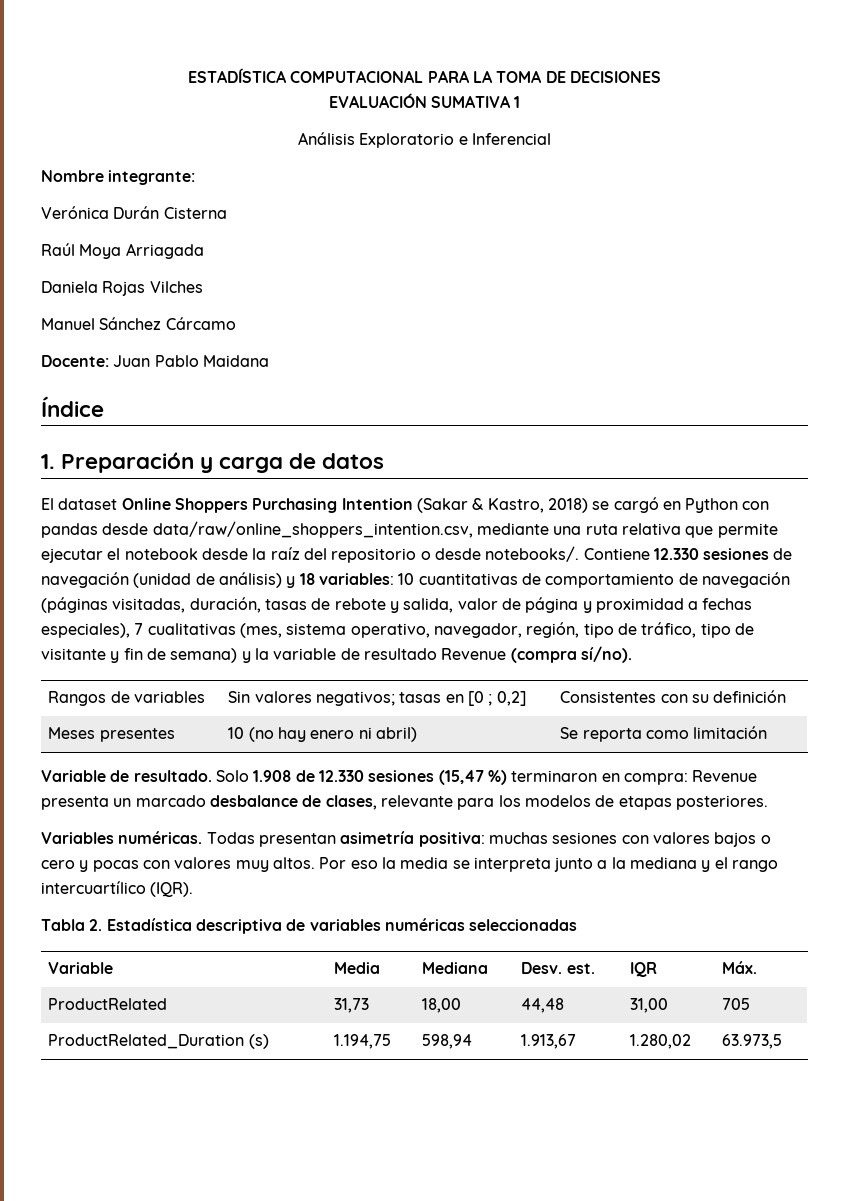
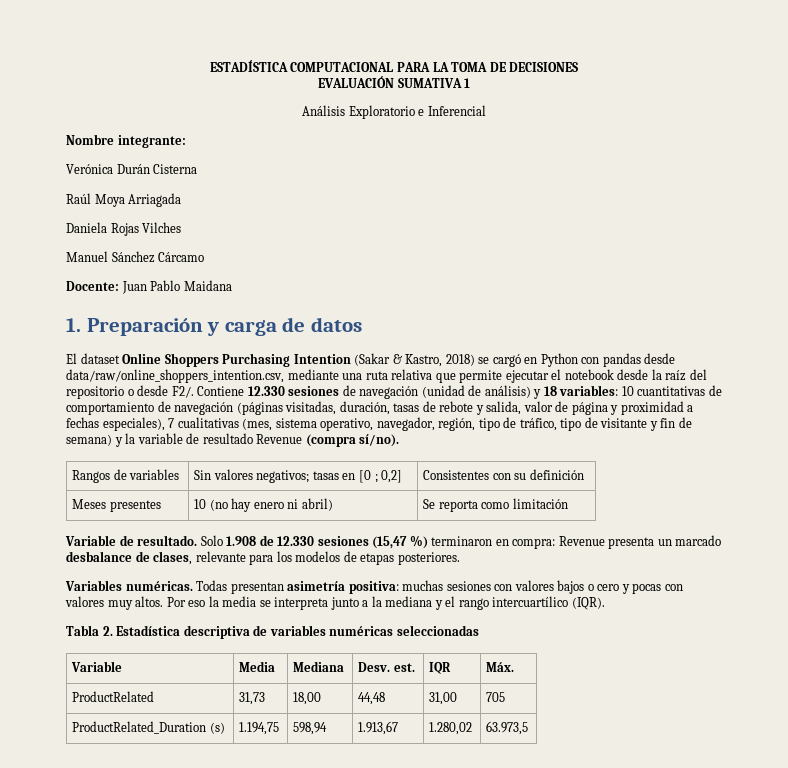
[41,396,104,417] // Índice -> (232, 285) none
[485,546,580,562] notebooks/. -> [171,386,194,398] F2/.

